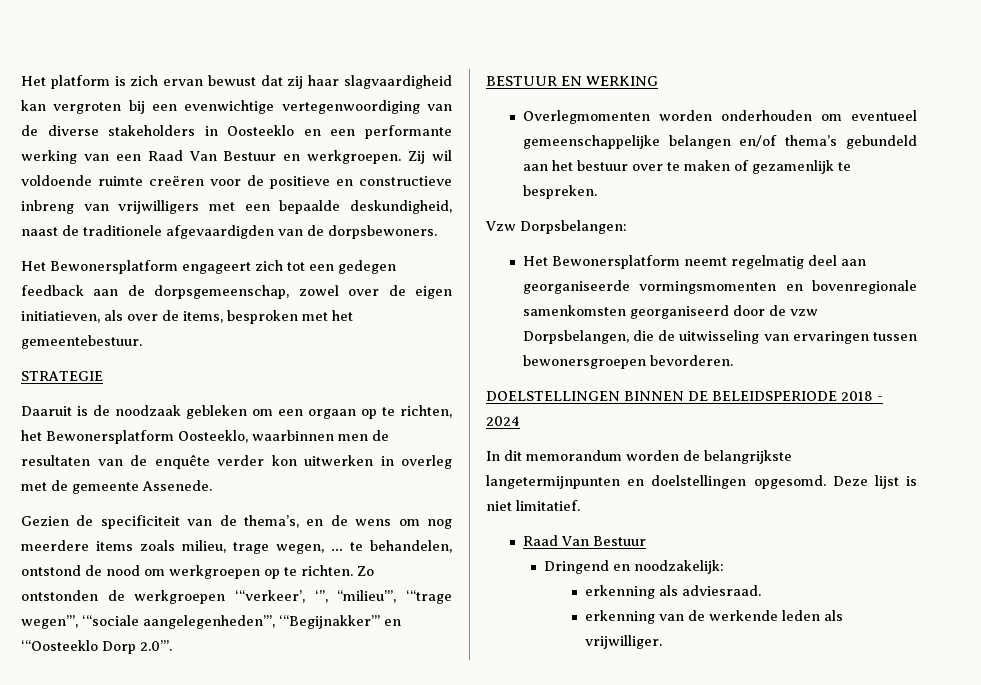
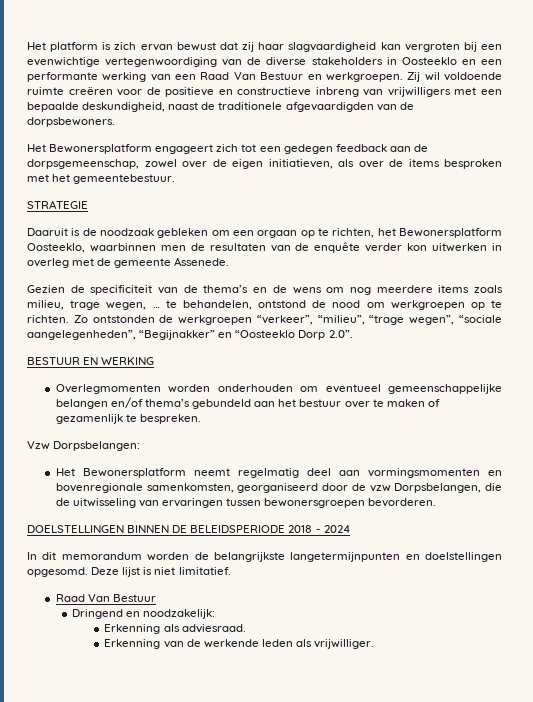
[183,311,223,323] items, -> [408,159,440,167] items
[244,515,299,528] thema’s, -> [203,285,249,293] thema’s
[235,590,453,604] [21,615,401,629] [21,640,172,654] ‘“verkeer’, ‘”, “milieu”’, ‘“trage wegen’”, ‘“sociale aangelegenheden’”, ‘“Begijnakker’” en ‘“Oosteeklo Dorp 2.0’”. -> [256,315,502,325] [27,330,353,340] “verkeer”, “milieu”, “trage wegen”, “sociale aangelegenheden”, “Begijnakker” en “Oosteeklo Dorp 2.0”.
[522,280,630,294] georganiseerde -> (360, 473) none
[522,305,626,316] samenkomsten -> [146,483,234,493] samenkomsten,
[585,585,656,599] erkenning -> [104,624,161,634] Erkenning
[585,610,656,624] erkenning -> [104,639,161,649] Erkenning

